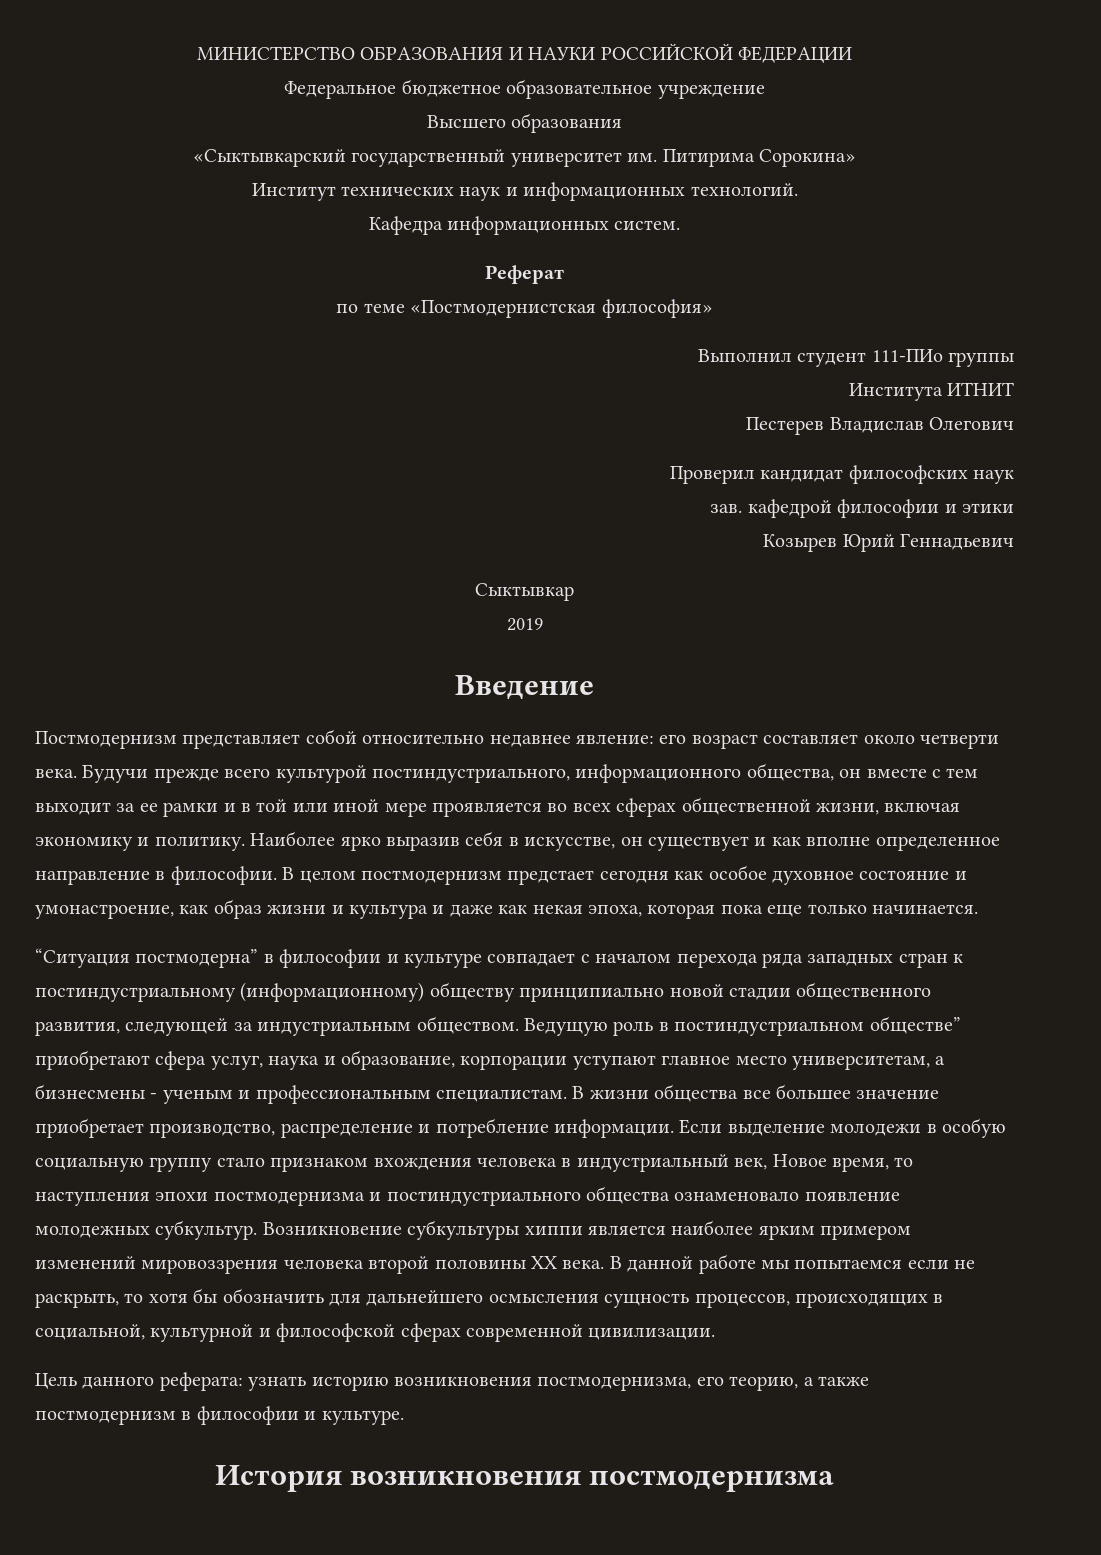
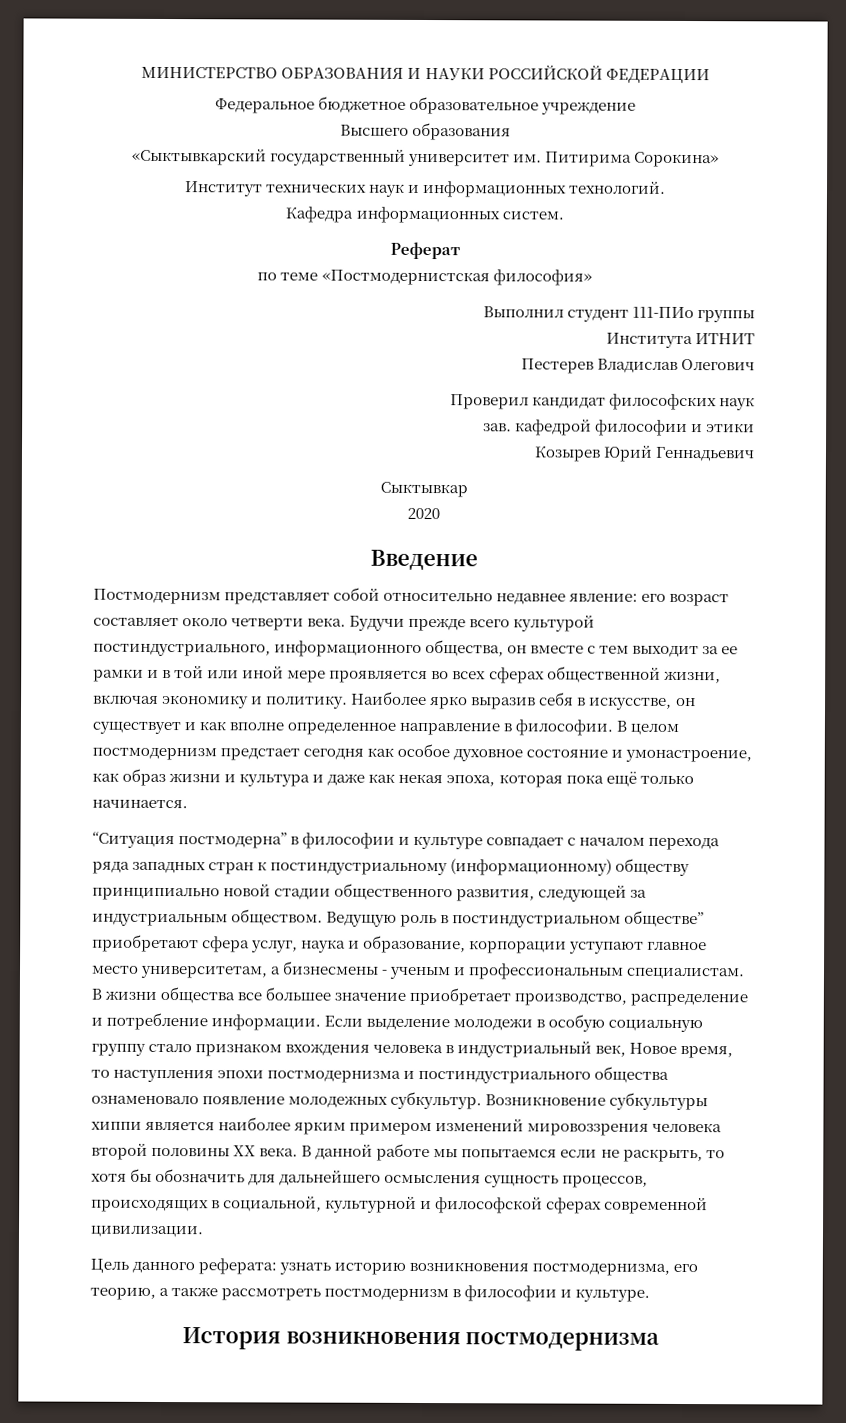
[506,618,543,631] 2019 -> [407,507,440,520] 2020
[767,905,803,917] еще -> [605,771,637,787] ещё
(869, 1381) none -> [221,1288,322,1301] рассмотреть

